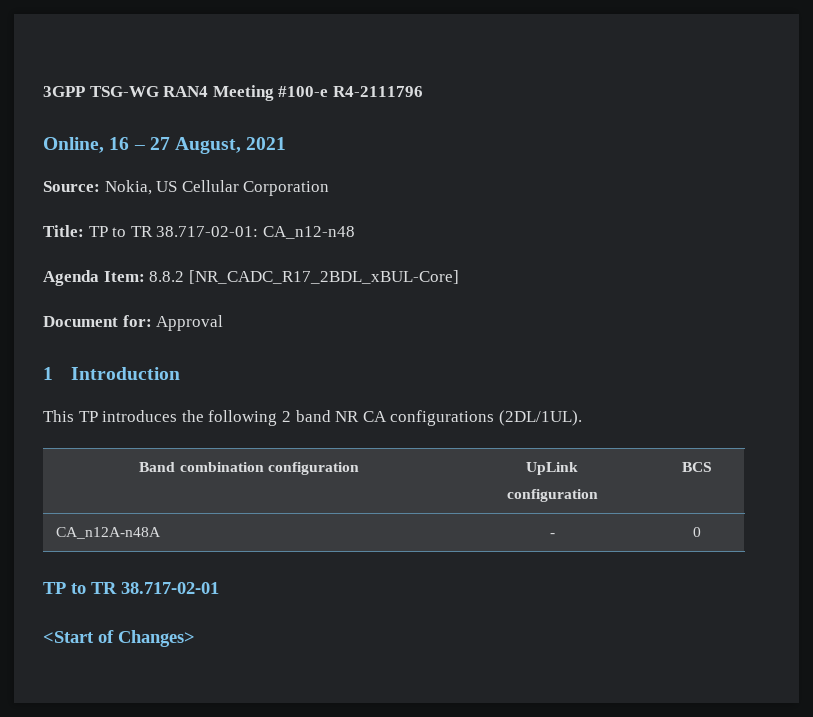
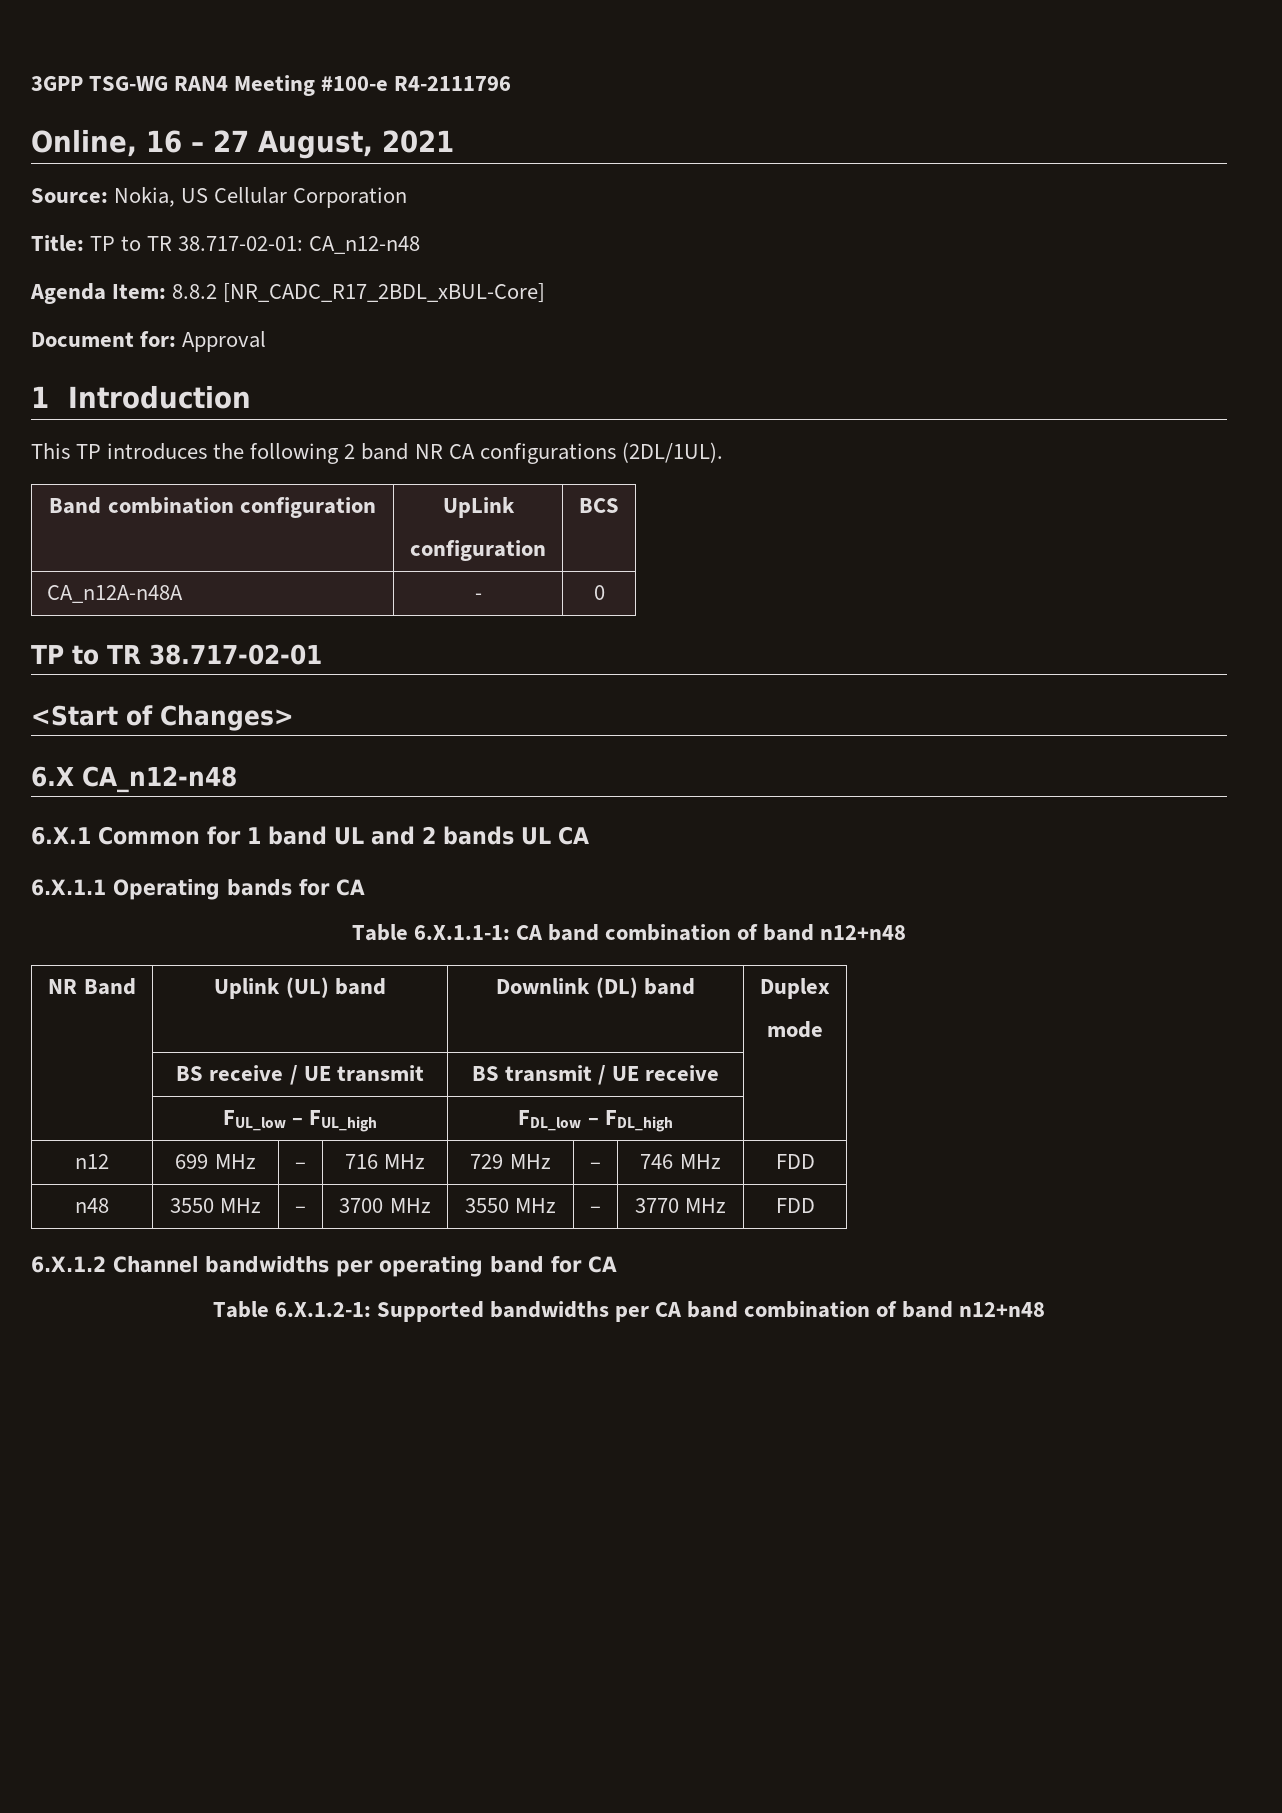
(195, 638) none -> [31,766,237,793] [31,826,589,845] [31,879,365,900] [351,924,907,941] [48,978,136,995] [214,977,386,999] [496,977,695,998] [760,978,830,999] [767,1021,823,1038] [176,1065,424,1085] [471,1065,720,1085] [222,1110,378,1132] [518,1110,673,1132] [75,1154,109,1169] [175,1154,256,1169] [295,1162,306,1169] [344,1154,426,1169] [470,1154,551,1169] [590,1162,601,1169] [640,1154,721,1169] [775,1154,815,1169] [75,1198,109,1213] [169,1198,262,1213] [295,1206,306,1213] [339,1198,431,1213] [464,1198,557,1213] [590,1206,601,1213] [634,1198,727,1213] [775,1198,815,1213] [31,1256,617,1277] [212,1301,1046,1322] // 6.X CA_n12-n48 // 6.X.1 Common for 1 band UL and 2 bands UL CA // 6.X.1.1 Operating bands for CA // Table 6.X.1.1-1: CA band combination of band n12+n48 // NR Band | Uplink (UL) band | Downlink (DL) band | Duplex // mode // | BS receive / UE transmit | BS transmit / UE receive | // | FUL_low – FUL_high | FDL_low – FDL_high | // n12 | 699 MHz | – | 716 MHz | 729 MHz | – | 746 MHz | FDD // n48 | 3550 MHz | – | 3700 MHz | 3550 MHz | – | 3770 MHz | FDD // 6.X.1.2 Channel bandwidths per operating band for CA // Table 6.X.1.2-1: Supported bandwidths per CA band combination of band n12+n48

